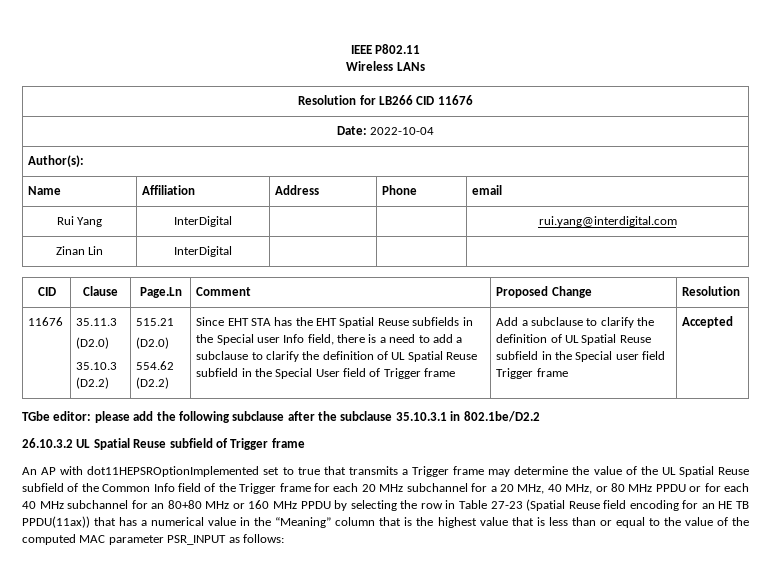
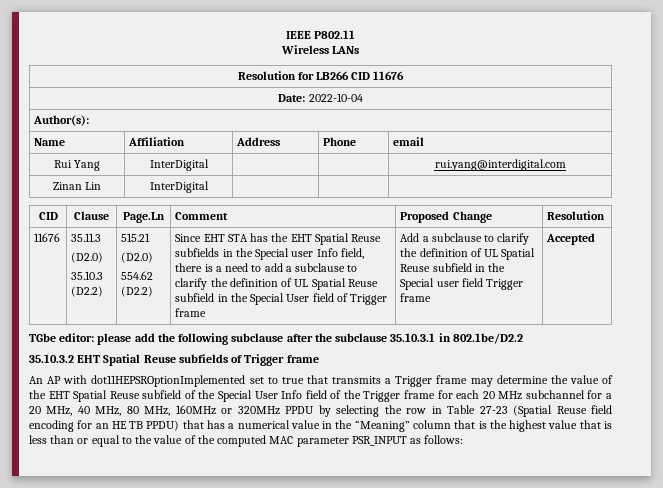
[22,438,213,450] 26.10.3.2 UL Spatial Reuse subfield -> [29,354,228,366] 35.10.3.2 EHT Spatial Reuse subfields
[661,467,676,475] UL -> [48,391,70,399] EHT
[102,484,151,492] Common -> [217,390,278,402] Special User
[595,483,749,492] [22,500,298,509] or 80 MHz PPDU or for each 40 MHz subchannel for an 80+80 MHz or 160 MHz -> [126,405,280,416] 80 MHz, 160MHz or 320MHz
[22,516,90,528] PPDU(11ax)) -> [146,420,180,431] PPDU)

